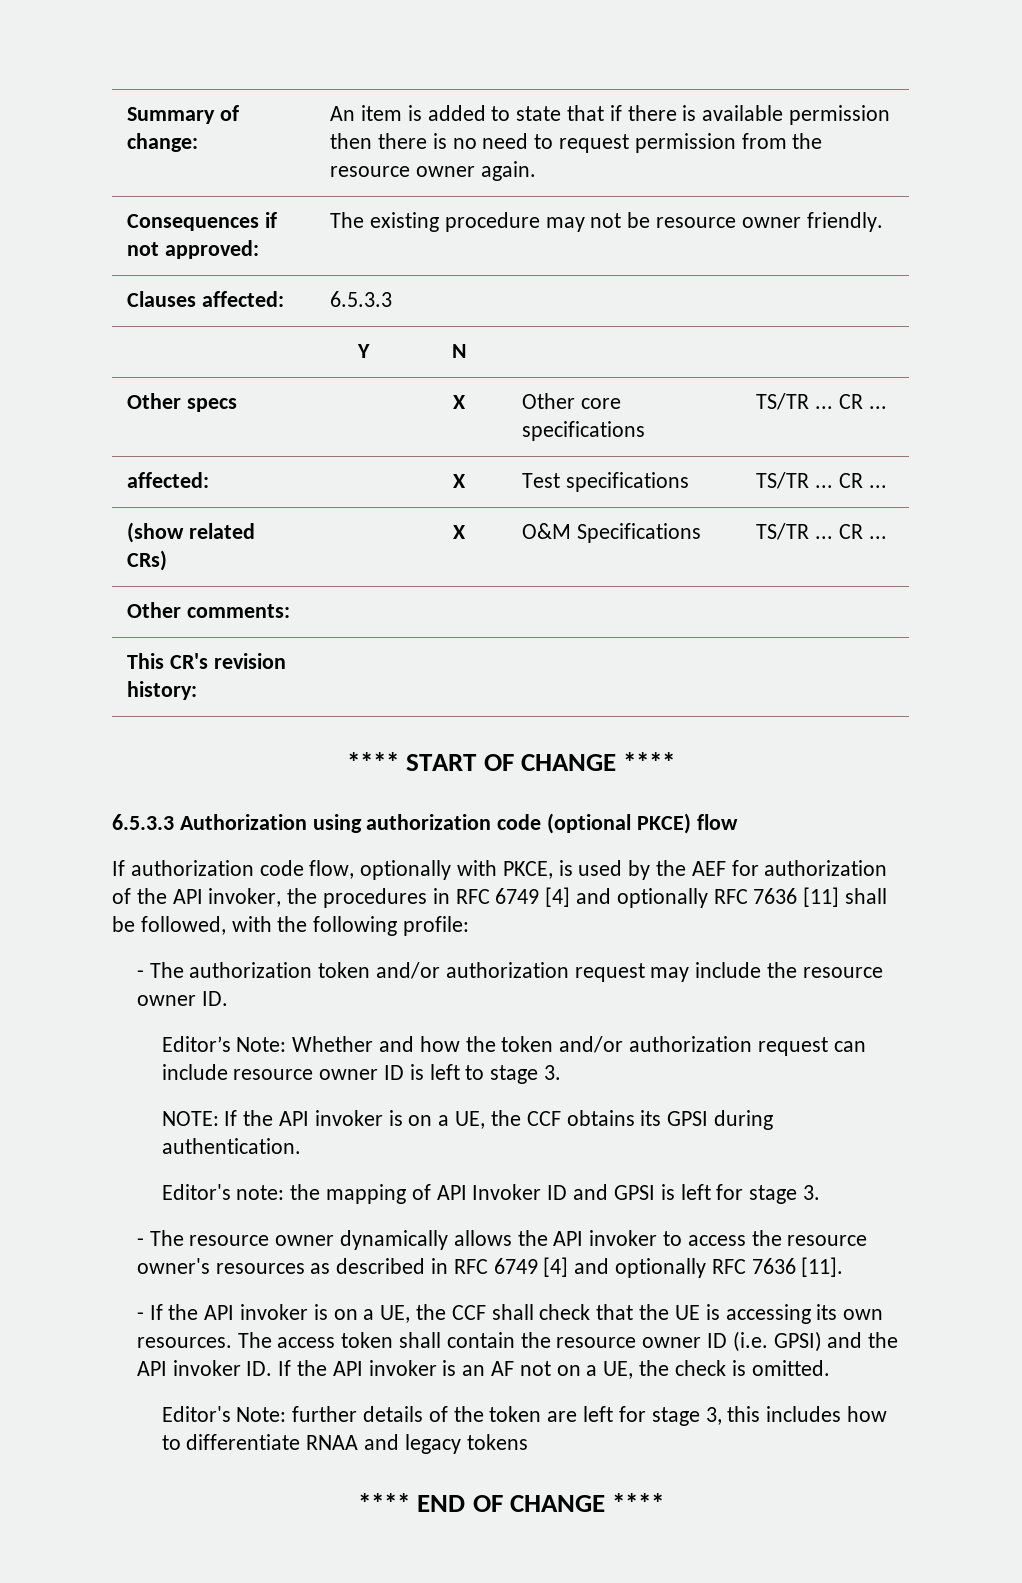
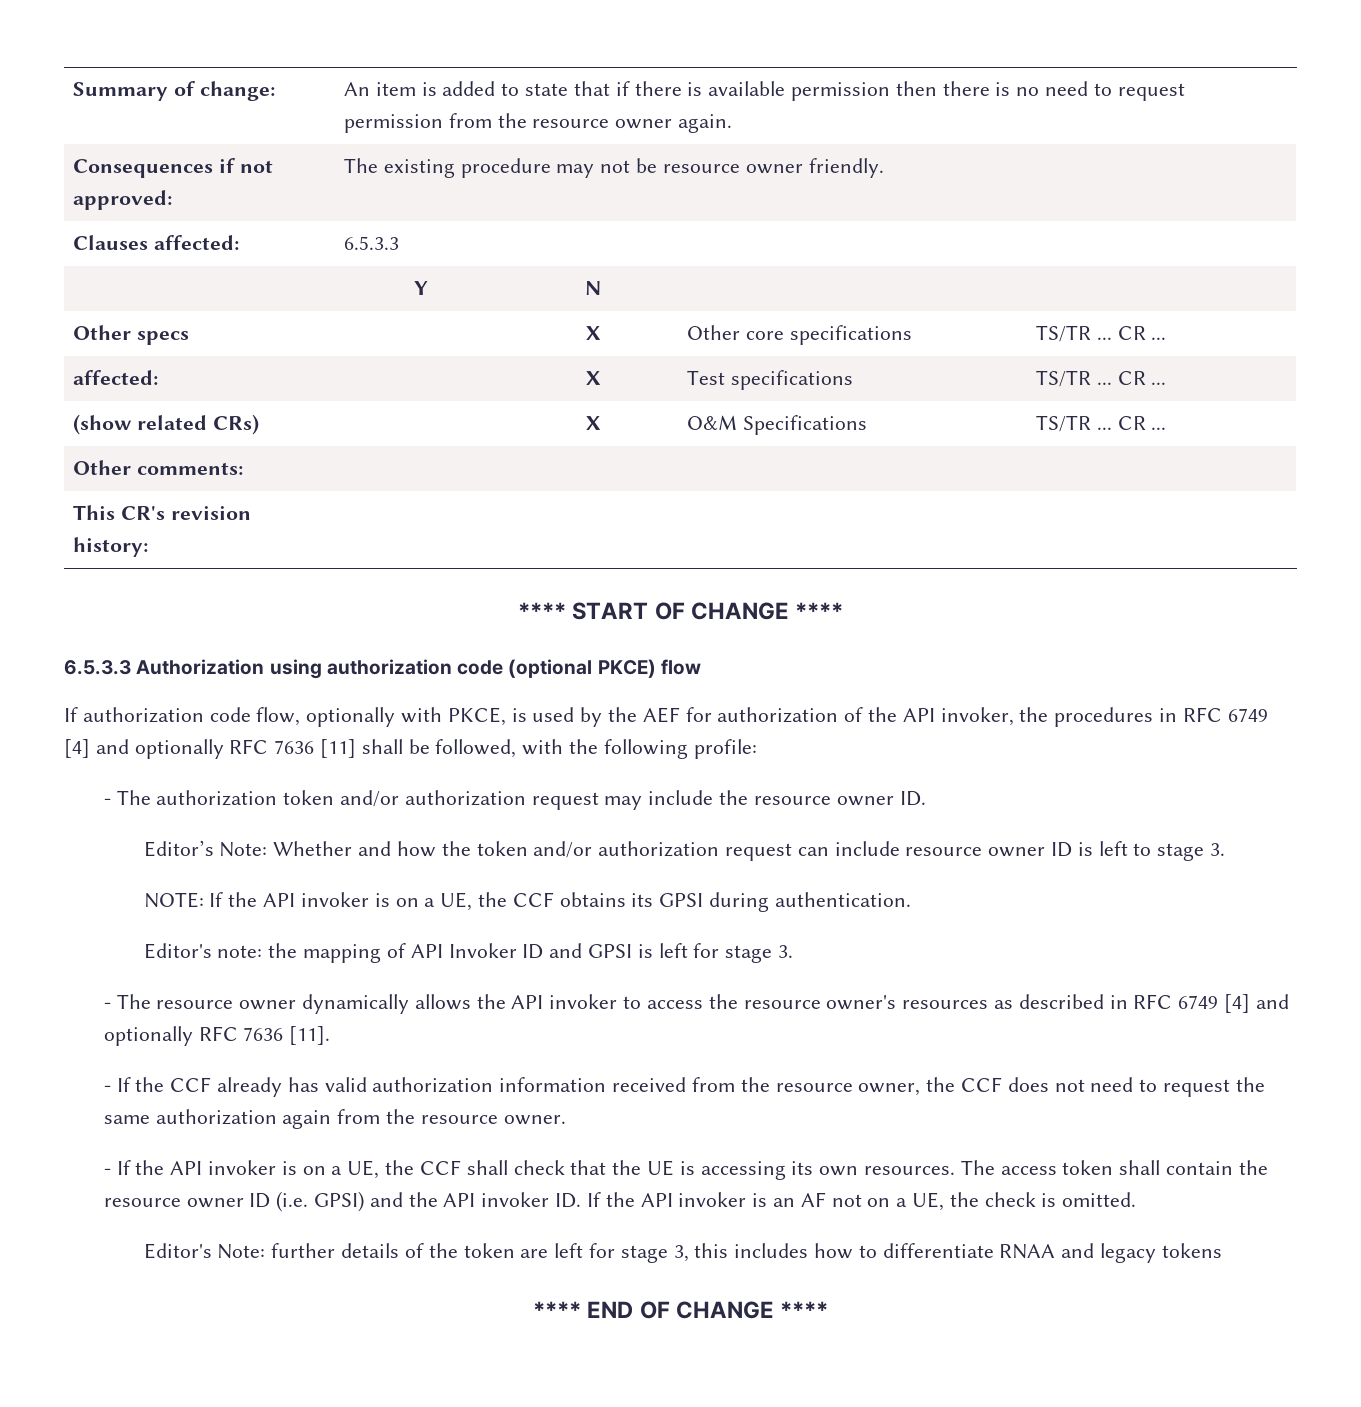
(844, 1267) none -> [103,1077,1265,1097] [103,1109,566,1129] // - If the CCF already has valid authorization information received from the resource owner, the CCF does not need to request the same authorization again from the resource owner.

